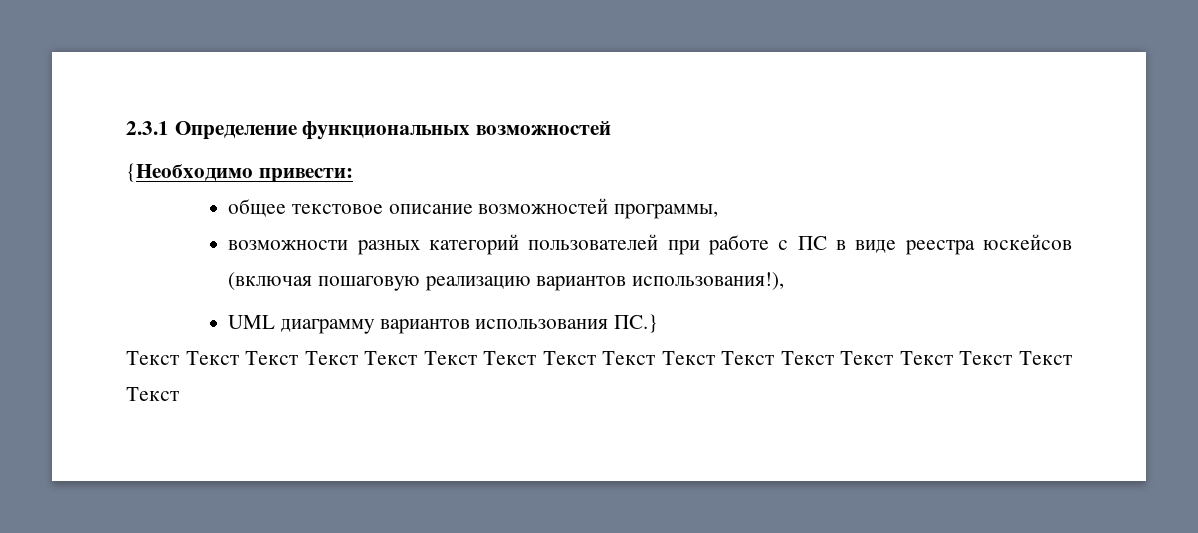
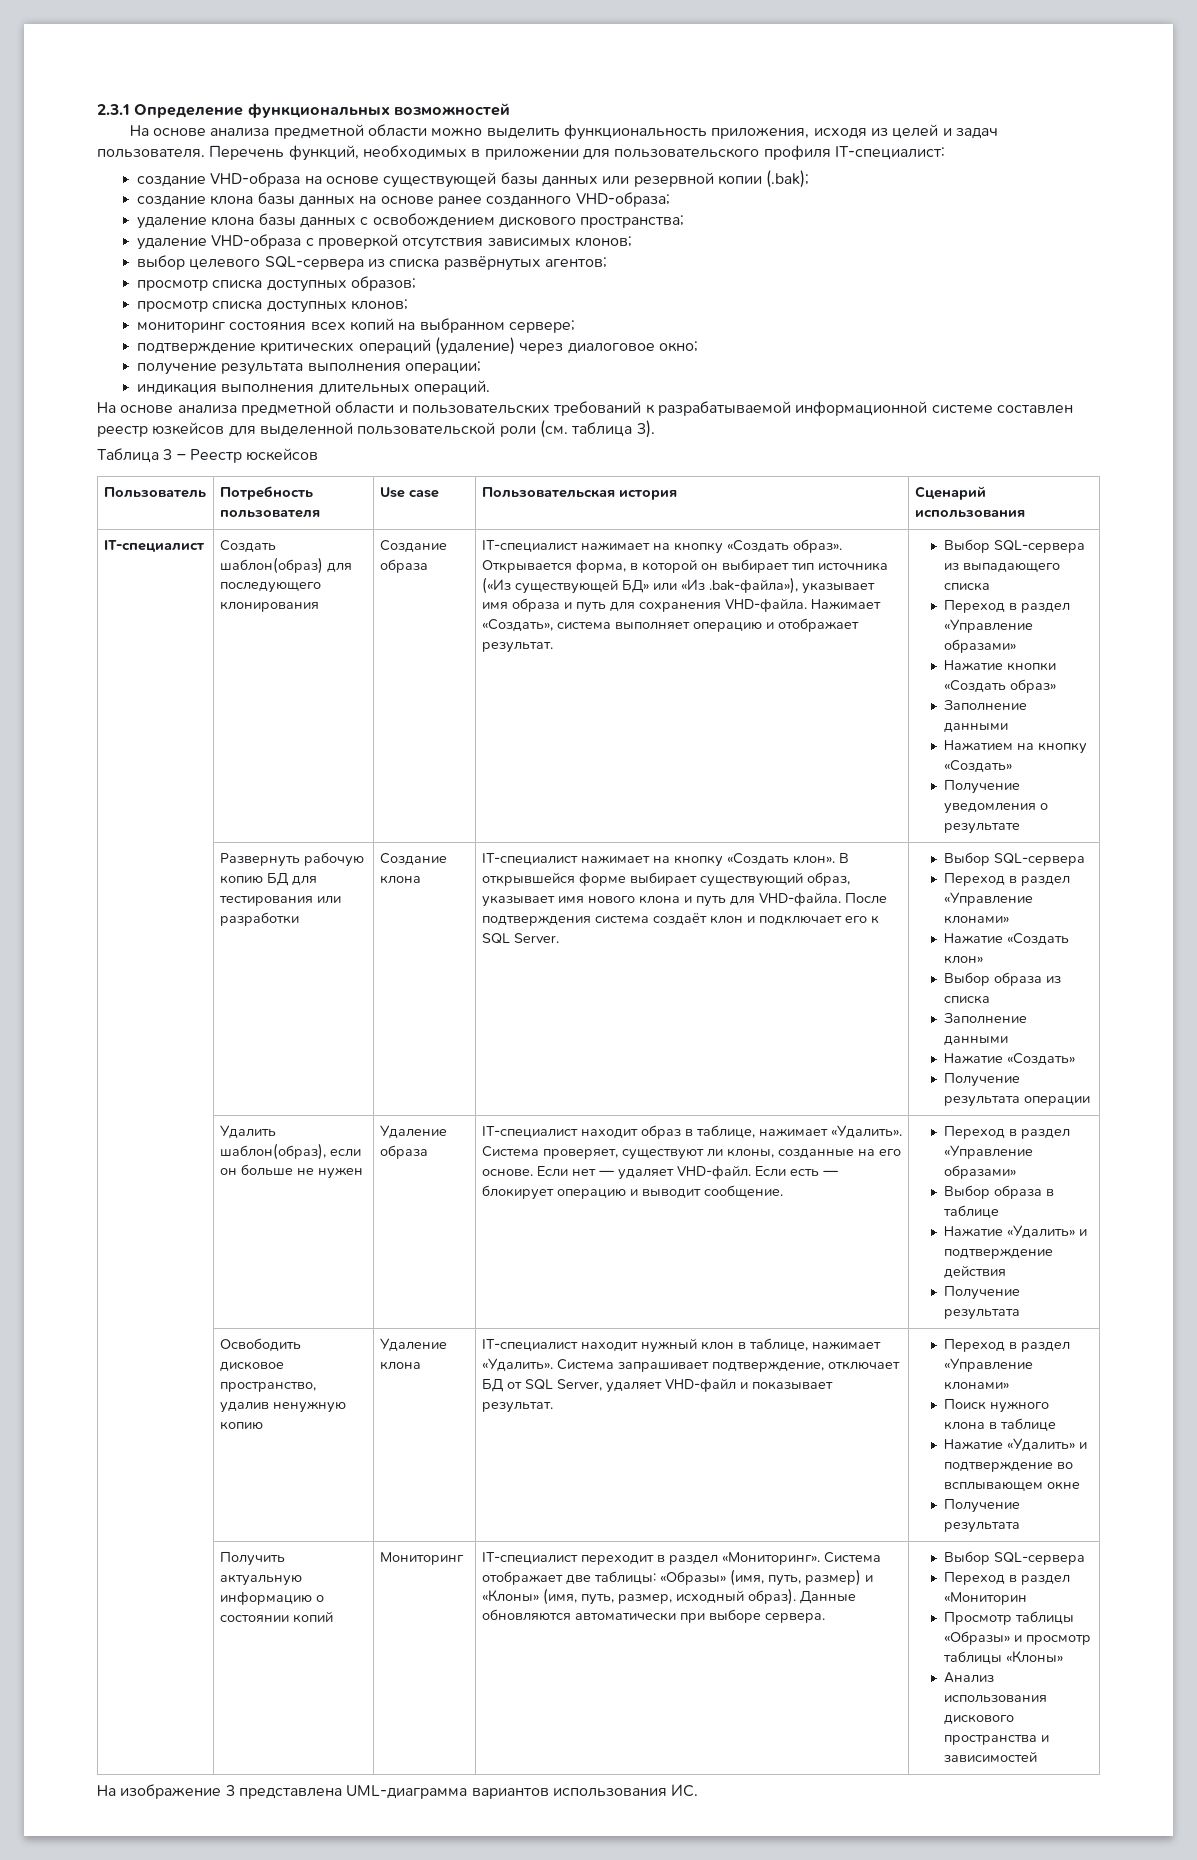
[126,163,353,183] [228,198,719,219] [228,234,1073,255] [228,272,785,291] [228,314,659,334] [126,351,1072,365] [126,387,179,401] {Необходимо привести: // общее текстовое описание возможностей программы, // возможности разных категорий пользователей при работе с ПС в виде реестра юскейсов (включая пошаговую реализацию вариантов использования!), // UML диаграмму вариантов использования ПС.} // Текст Текст Текст Текст Текст Текст Текст Текст Текст Текст Текст Текст Текст Текст Текст Текст Текст -> [129,124,998,140] [97,145,945,161] [137,170,810,188] [137,192,670,207] [137,213,685,229] [137,234,633,250] [137,255,608,271] [137,276,417,292] [137,299,409,313] [137,318,576,333] [137,337,699,355] [137,361,482,375] [137,380,491,395] [97,401,1073,416] [97,420,655,438] [97,448,319,463] [103,487,206,498] [219,486,313,500] [219,510,320,518] [379,487,439,498] [481,487,677,500] [914,486,986,500] [914,510,1025,518] [103,540,205,553] [219,540,276,552] [219,557,352,574] [219,582,321,593] [219,601,319,612] [379,540,447,552] [379,559,428,573] [481,539,842,554] [481,559,888,573] [481,577,875,594] [481,598,881,613] [481,618,859,632] [481,642,553,653] [944,539,1086,553] [944,563,1061,572] [944,582,991,591] [944,599,1071,613] [944,619,1034,633] [944,639,1017,653] [944,660,1057,671] [944,679,1057,693] [944,699,1028,711] [944,723,1009,732] [944,740,1088,754] [944,760,1013,772] [944,779,1021,794] [944,803,1049,814] [944,823,1021,834] [219,852,364,867] [219,873,317,886] [218,896,341,906] [219,912,299,926] [379,853,447,865] [379,875,421,884] [481,853,849,867] [481,872,850,887] [481,892,887,907] [481,913,879,926] [481,933,559,944] [944,852,1086,866] [944,872,1071,886] [944,892,1034,906] [944,915,1010,924] [944,933,1070,945] [944,955,984,964] [944,972,1062,986] [944,995,991,1004] [944,1012,1028,1024] [944,1036,1009,1045] [944,1053,1076,1065] [944,1072,1021,1087] [944,1096,1091,1107] [219,1125,276,1138] [219,1143,361,1160] [219,1164,363,1179] [379,1125,447,1138] [379,1145,428,1159] [481,1125,902,1139] [481,1146,901,1160] [481,1165,838,1180] [481,1185,783,1200] [944,1125,1071,1139] [944,1145,1034,1159] [944,1165,1017,1179] [944,1185,1055,1199] [943,1205,1000,1218] [944,1225,1088,1238] [944,1248,1054,1259] [944,1265,1007,1278] [944,1285,1021,1300] [944,1309,1021,1320] [219,1338,301,1351] [219,1361,284,1371] [219,1382,316,1392] [219,1401,346,1413] [219,1421,263,1430] [379,1338,447,1351] [379,1361,421,1370] [481,1338,881,1353] [481,1358,900,1372] [481,1378,833,1393] [481,1402,553,1413] [944,1338,1071,1352] [944,1358,1034,1372] [944,1381,1010,1390] [944,1398,1050,1413] [944,1418,1057,1431] [944,1438,1088,1451] [944,1461,1074,1472] [944,1481,1081,1491] [944,1498,1021,1513] [944,1522,1021,1533] [219,1551,285,1566] [219,1574,302,1586] [219,1591,324,1605] [219,1611,333,1623] [379,1552,464,1565] [481,1552,881,1565] [481,1569,873,1586] [481,1588,856,1605] [481,1609,825,1623] [944,1551,1086,1565] [944,1571,1071,1585] [944,1592,1028,1605] [944,1611,1075,1625] [944,1631,1092,1645] [943,1651,1064,1664] [944,1672,995,1683] [944,1695,1048,1703] [944,1714,1015,1724] [944,1735,1050,1745] [944,1751,1038,1762] [97,1784,699,1799] На основе анализа предметной области можно выделить функциональность приложения, исходя из целей и задач пользователя. Перечень функций, необходимых в приложении для пользовательского профиля IT-специалист: // создание VHD-образа на основе существующей базы данных или резервной копии (.bak); // создание клона базы данных на основе ранее созданного VHD-образа; // удаление клона базы данных с освобождением дискового пространства; // удаление VHD-образа с проверкой отсутствия зависимых клонов; // выбор целевого SQL-сервера из списка развёрнутых агентов; // просмотр списка доступных образов; // просмотр списка доступных клонов; // мониторинг состояния всех копий на выбранном сервере; // подтверждение критических операций (удаление) через диалоговое окно; // получение результата выполнения операции; // индикация выполнения длительных операций. // На основе анализа предметной области и пользовательских требований к разрабатываемой информационной системе составлен реестр юзкейсов для выделенной пользовательской роли (см. таблица 3). // Таблица 3 – Реестр юскейсов // Пользователь | Потребность пользователя | Use case | Пользовательская история | Сценарий использования // IT-специалист | Создать шаблон(образ) для последующего клонирования | Создание образа | IT-специалист нажимает на кнопку «Создать образ». Открывается форма, в которой он выбирает тип источника («Из существующей БД» или «Из .bak-файла»), указывает имя образа и путь для сохранения VHD-файла. Нажимает «Создать», система выполняет операцию и отображает результат. | Выбор SQL-сервера из выпадающего списка // Переход в раздел «Управление образами» // Нажатие кнопки «Создать образ» // Заполнение данными // Нажатием на кнопку «Создать» // Получение уведомления о результате // | Развернуть рабочую копию БД для тестирования или разработки | Создание клона | IT-специалист нажимает на кнопку «Создать клон». В открывшейся форме выбирает существующий образ, указывает имя нового клона и путь для VHD-файла. После подтверждения система создаёт клон и подключает его к SQL Server. | Выбор SQL-сервера // Переход в раздел «Управление клонами» // Нажатие «Создать клон» // Выбор образа из списка // Заполнение данными // Нажатие «Создать» // Получение результата операции // | Удалить шаблон(образ), если он больше не нужен | Удаление образа | IT-специалист находит образ в таблице, нажимает «Удалить». Система проверяет, существуют ли клоны, созданные на его основе. Если нет — удаляет VHD-файл. Если есть — блокирует операцию и выводит сообщение. | Переход в раздел «Управление образами» // Выбор образа в таблице // Нажатие «Удалить» и подтверждение действия // Получение результата // | Освободить дисковое пространство, удалив ненужную копию | Удаление клона | IT-специалист находит нужный клон в таблице, нажимает «Удалить». Система запрашивает подтверждение, отключает БД от SQL Server, удаляет VHD-файл и показывает результат. | Переход в раздел «Управление клонами» // Поиск нужного клона в таблице // Нажатие «Удалить» и подтверждение во всплывающем окне // Получение результата // | Получить актуальную информацию о состоянии копий | Мониторинг | IT-специалист переходит в раздел «Мониторинг». Система отображает две таблицы: «Образы» (имя, путь, размер) и «Клоны» (имя, путь, размер, исходный образ). Данные обновляются автоматически при выборе сервера. | Выбор SQL-сервера // Переход в раздел «Мониторин // Просмотр таблицы «Образы» и просмотр таблицы «Клоны» // Анализ использования дискового пространства и зависимостей // На изображение 3 представлена UML-диаграмма вариантов использования ИС.

